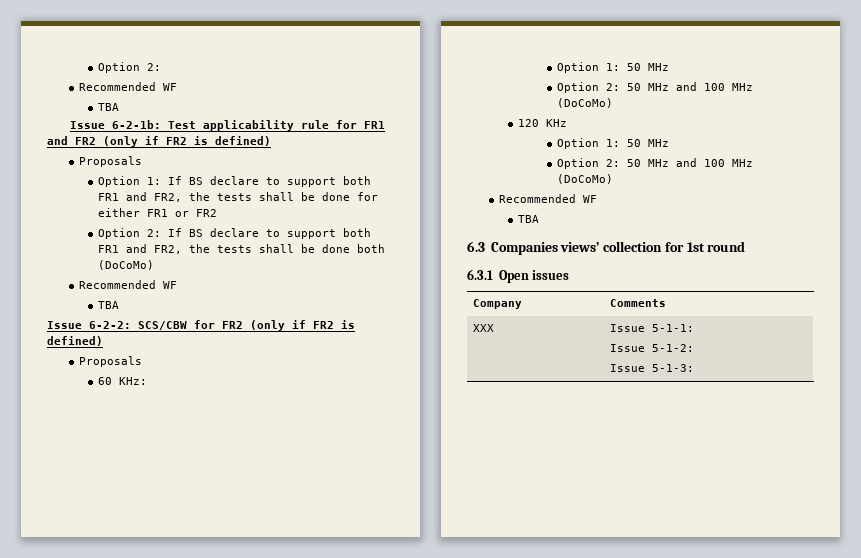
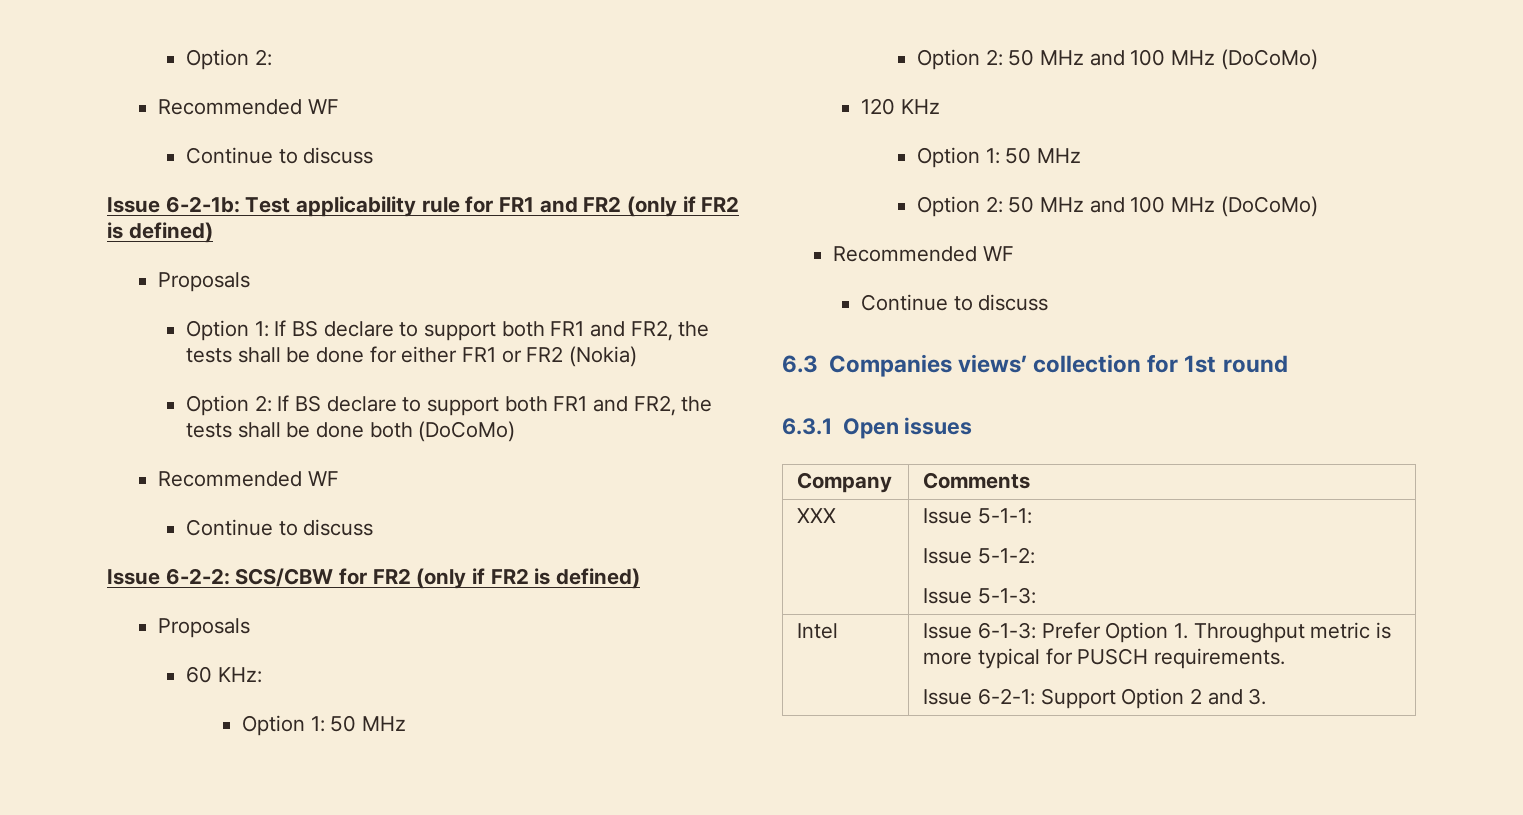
[97,103,119,111] TBA -> [186,147,374,164] Continue to discuss
(217, 213) none -> [569,346,638,367] (Nokia)
[97,301,119,309] TBA -> [186,519,374,536] Continue to discuss
[517,215,539,223] TBA -> [861,294,1049,311] Continue to discuss
(694, 368) none -> [797,623,839,639] [923,622,1391,643] [923,648,1285,669] [923,688,1267,709] // Intel | Issue 6-1-3: Prefer Option 1. Throughput metric is more typical for PUSCH requirements. // Issue 6-2-1: Support Option 2 and 3.

